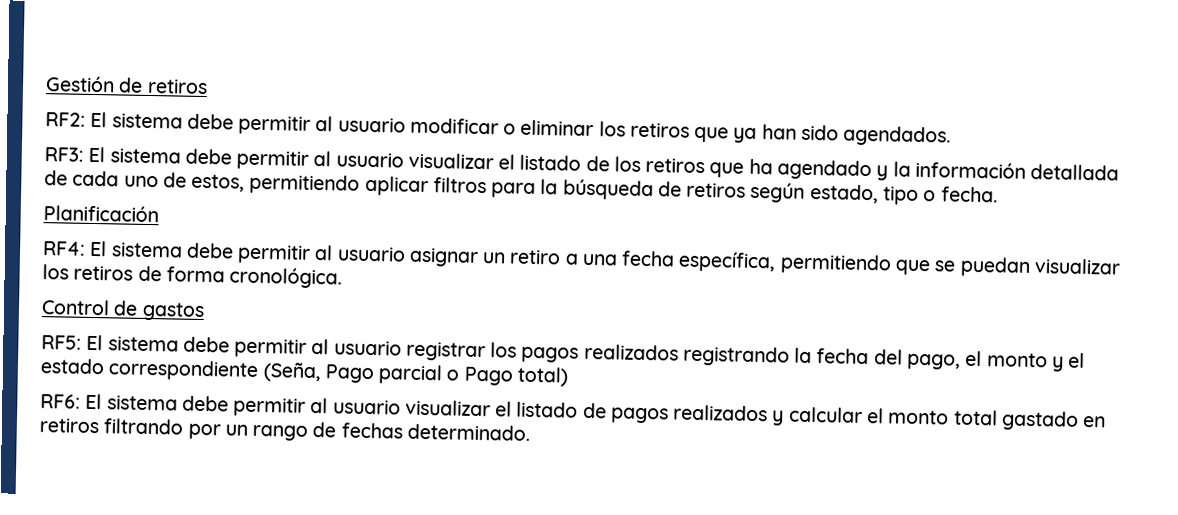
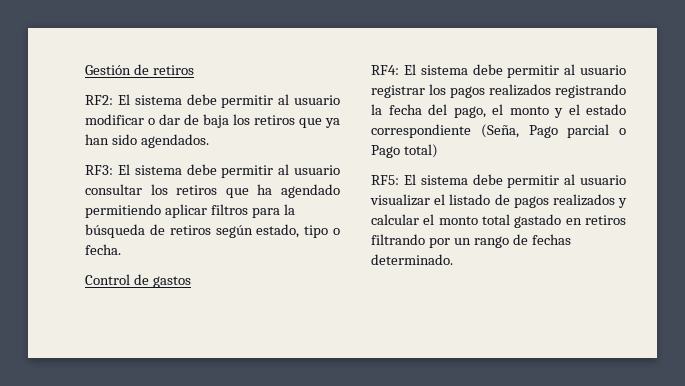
[520,119,595,137] eliminar -> [159,114,229,128] dar de baja
[407,152,610,172] visualizar el listado de -> [85,184,142,195] consultar
[876,160,1120,181] [44,170,246,192] y la información detallada de cada uno de estos, -> (340, 191) none
[43,204,159,223] [42,240,1121,278] [42,264,343,289] // Planificación // RF4: El sistema debe permitir al usuario asignar un retiro a una fecha específica, permitiendo que se puedan visualizar los retiros de forma cronológica. -> (121, 249) none
[41,335,82,350] RF5: -> [371,65,399,75] RF4:
[40,394,81,409] RF6: -> [371,175,399,185] RF5:

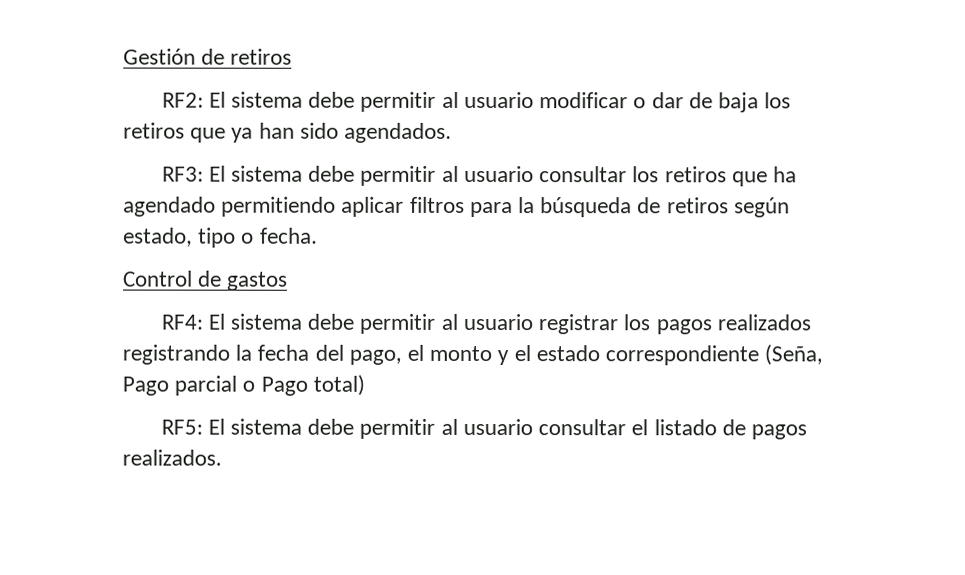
[370,194,430,206] visualizar -> [538,419,627,436] consultar
[552,194,627,208] [371,214,626,228] [371,234,571,248] [371,254,453,265] realizados y calcular el monto total gastado en retiros filtrando por un rango de fechas determinado. -> [122,449,222,466] realizados.

